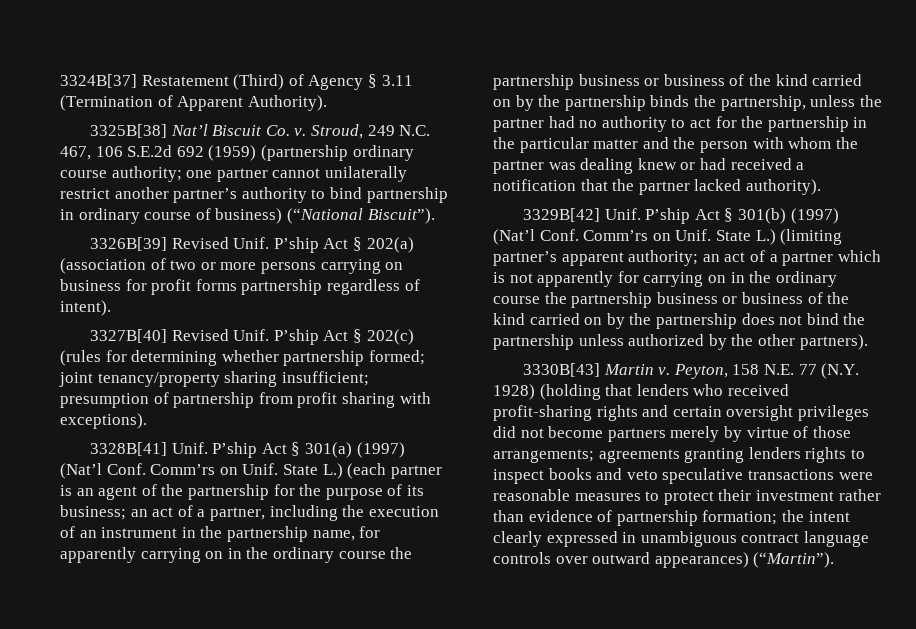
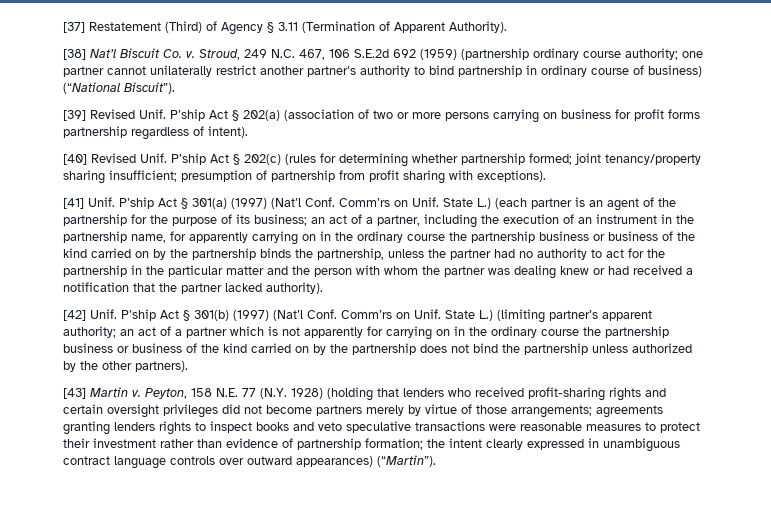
[60,74,137,88] 3324B[37] -> [63,22,85,33] [37]
[90,124,168,138] 3325B[38] -> [63,49,86,60] [38]
[90,237,168,251] 3326B[39] -> [63,110,86,121] [39]
[90,329,168,343] 3327B[40] -> [63,154,87,165] [40]
[90,442,168,456] 3328B[41] -> [63,198,84,209] [41]
[523,208,601,222] 3329B[42] -> [63,310,86,321] [42]
[523,363,601,377] 3330B[43] -> [63,388,86,399] [43]

